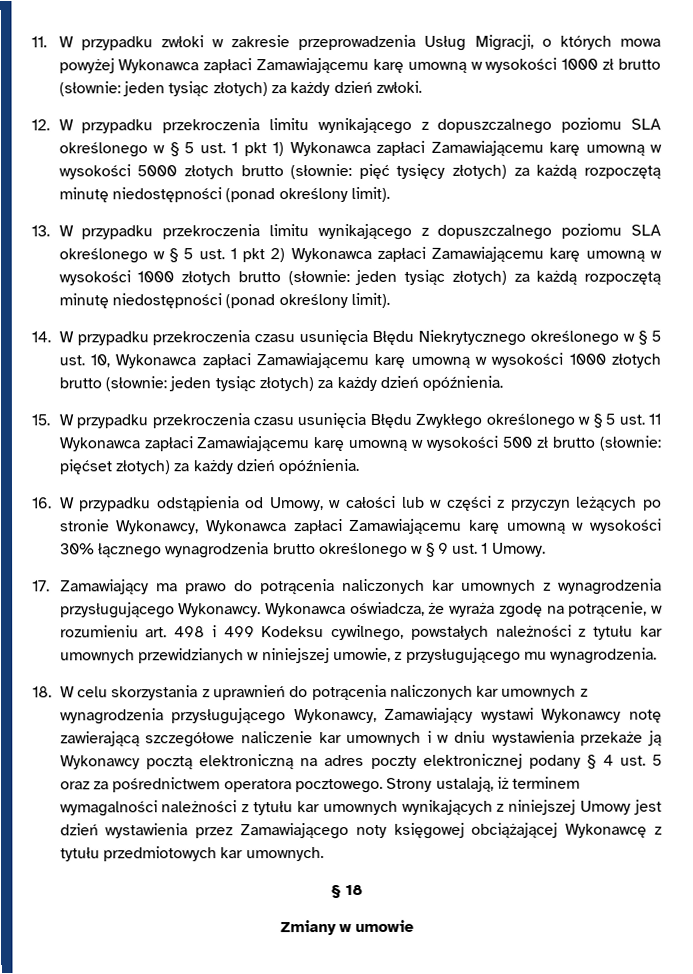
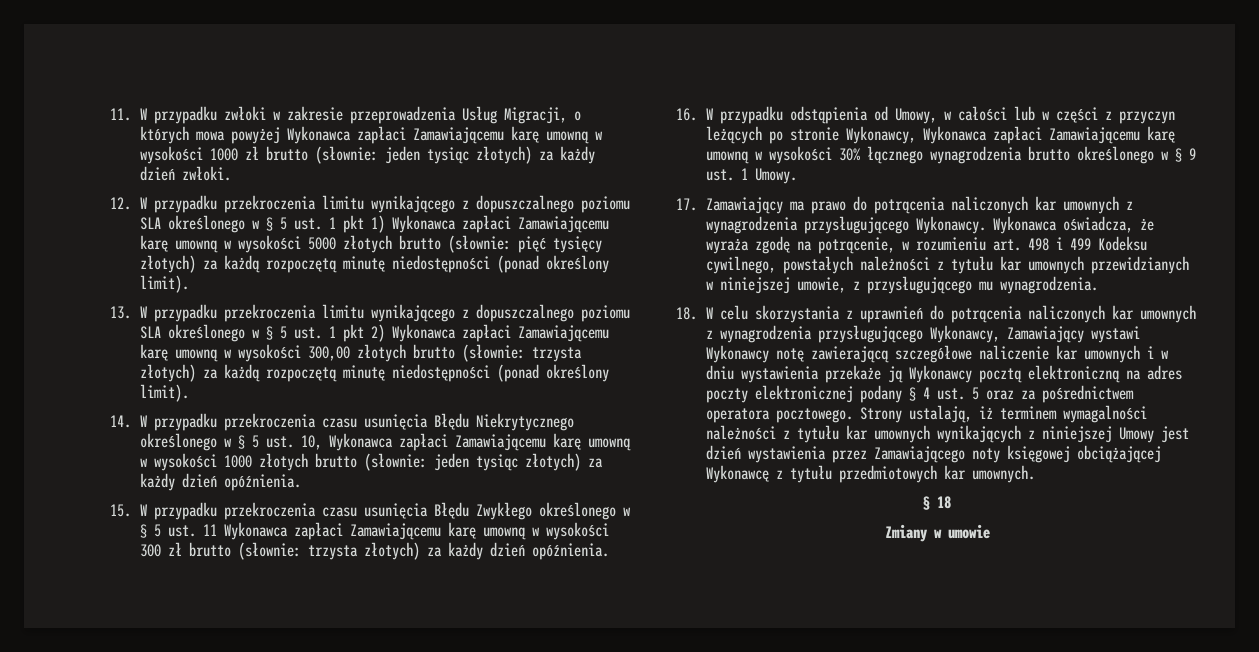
[137,269,446,286] 1000 złotych brutto (słownie: jeden tysiąc -> [307,344,582,362] 300,00 złotych brutto (słownie: trzysta
[502,435,662,451] [58,459,112,475] 500 zł brutto (słownie: pięćset -> [139,542,358,560] 300 zł brutto (słownie: trzysta

